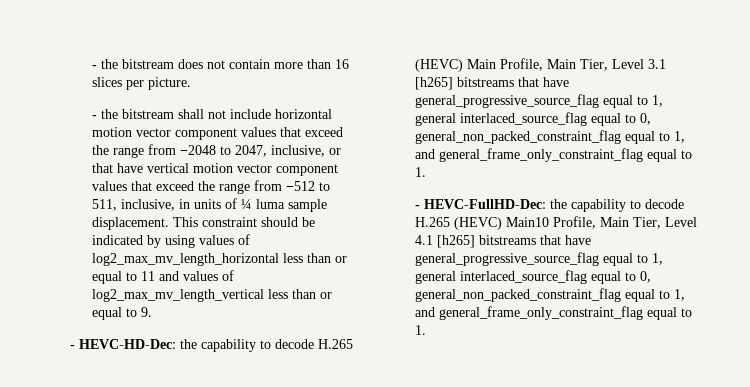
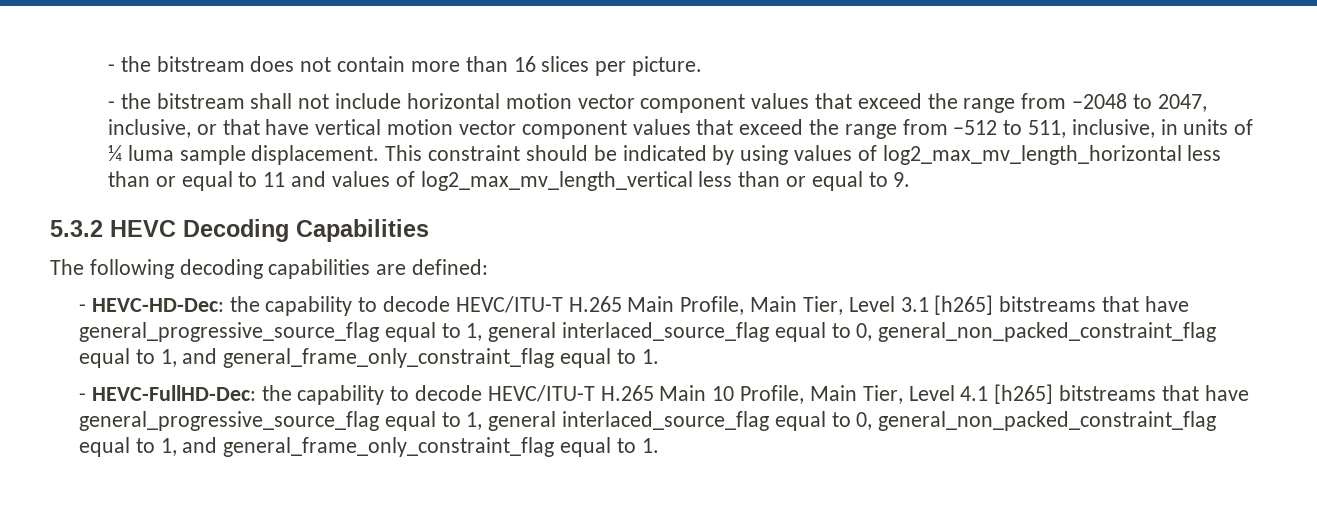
(153, 312) none -> [50,219,429,242] [50,259,489,279] // 5.3.2 HEVC Decoding Capabilities // The following decoding capabilities are defined:
[318,339,354,349] [415,59,464,72] H.265 (HEVC) -> [455,296,622,313] HEVC/ITU-T H.265
[415,217,550,230] H.265 (HEVC) Main10 -> [487,385,735,402] HEVC/ITU-T H.265 Main 10

